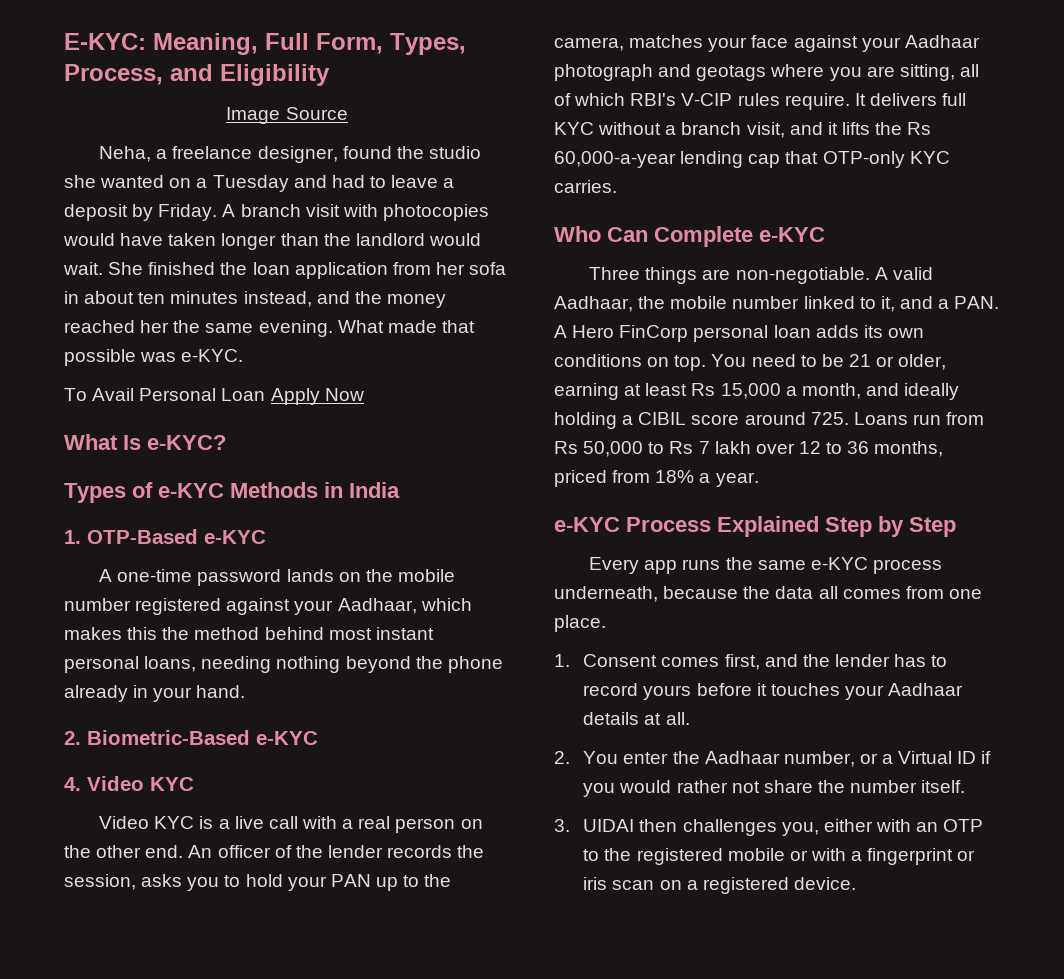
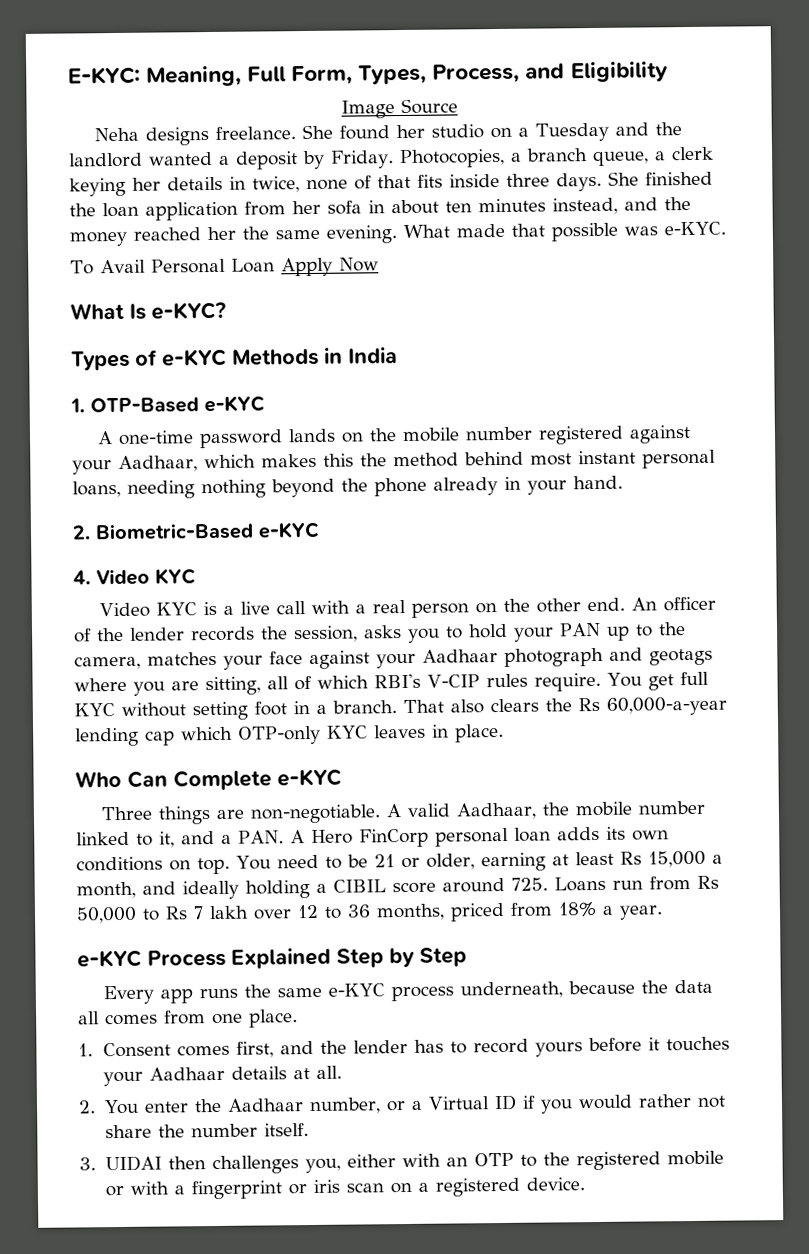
[99,146,482,163] [64,175,165,188] Neha, a freelance designer, found the studio she wanted -> [93,124,484,146] Neha designs freelance. She found her studio
[331,175,439,188] had to leave -> [654,122,682,136] [69,151,213,168] the landlord wanted
[222,204,489,221] [63,233,481,250] [63,262,103,275] A branch visit with photocopies would have taken longer than the landlord would wait. -> [399,146,714,169] [69,172,602,197] Photocopies, a branch queue, a clerk keying her details in twice, none of that fits inside three days.
[854,93,937,106] It delivers -> [607,672,674,691] You get
[665,122,870,138] a branch visit, and it lifts -> [191,698,539,721] setting foot in a branch. That also clears
[785,151,819,164] that -> [181,726,233,741] which
[554,180,617,193] carries. -> [373,723,504,743] leaves in place.

